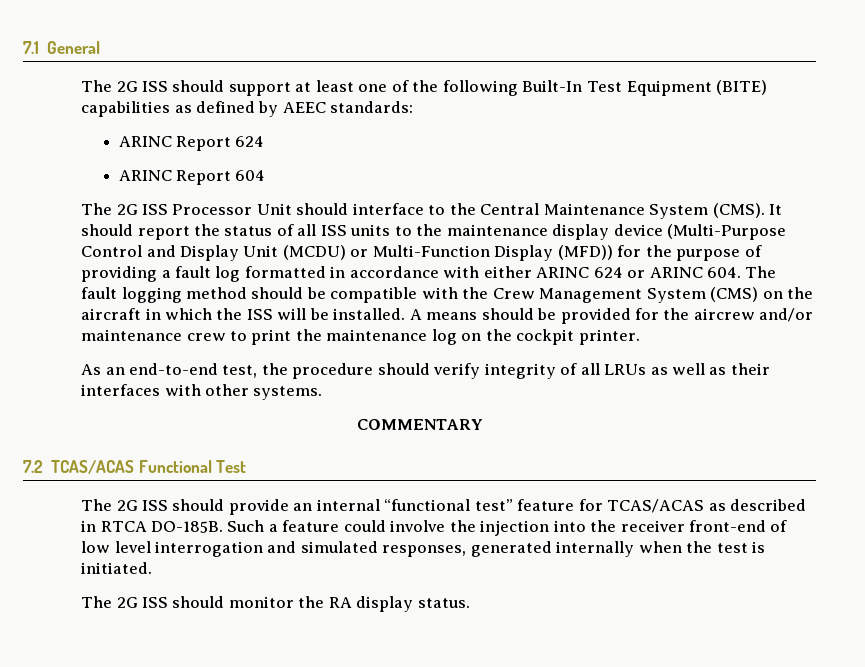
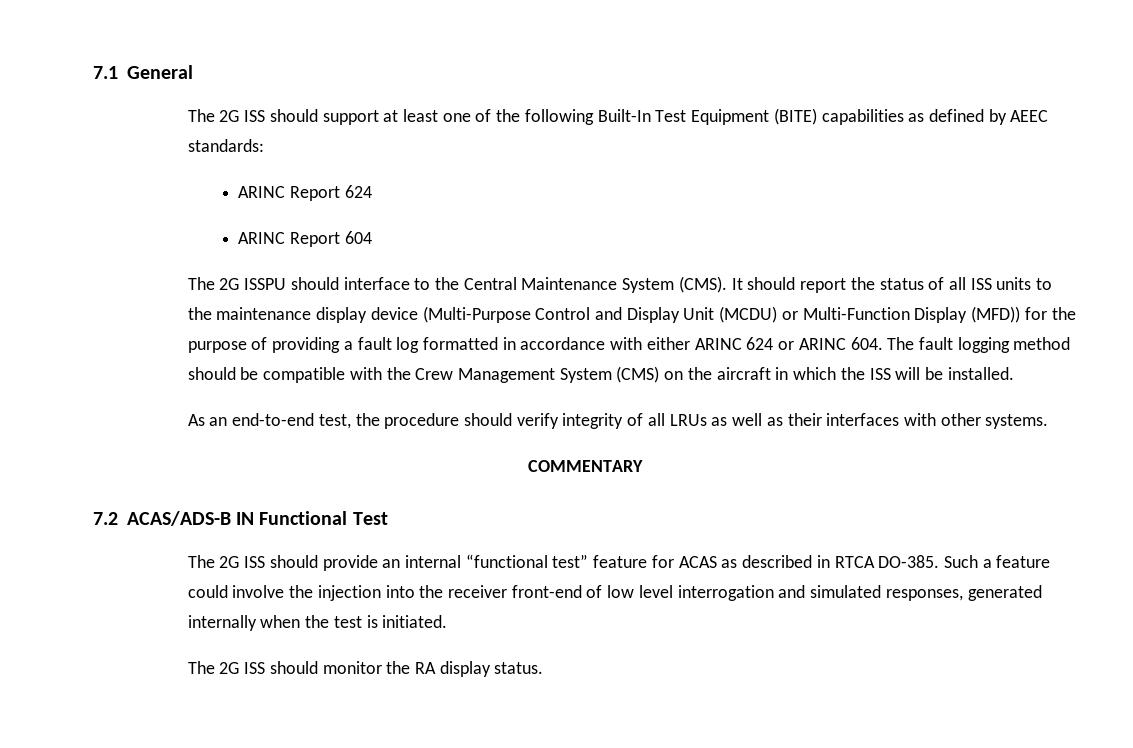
[141,203,292,215] ISS Processor Unit -> [244,278,287,290] ISSPU
[409,308,814,324] [81,329,640,345] A means should be provided for the aircrew and/or maintenance crew to print the maintenance log on the cockpit printer. -> (1014, 373) none
[51,460,135,474] TCAS/ACAS -> [126,511,255,526] ACAS/ADS-B IN
[607,499,705,513] TCAS/ACAS -> [678,556,717,568] ACAS
[150,521,223,533] DO-185B. -> [878,555,940,568] DO-385.

